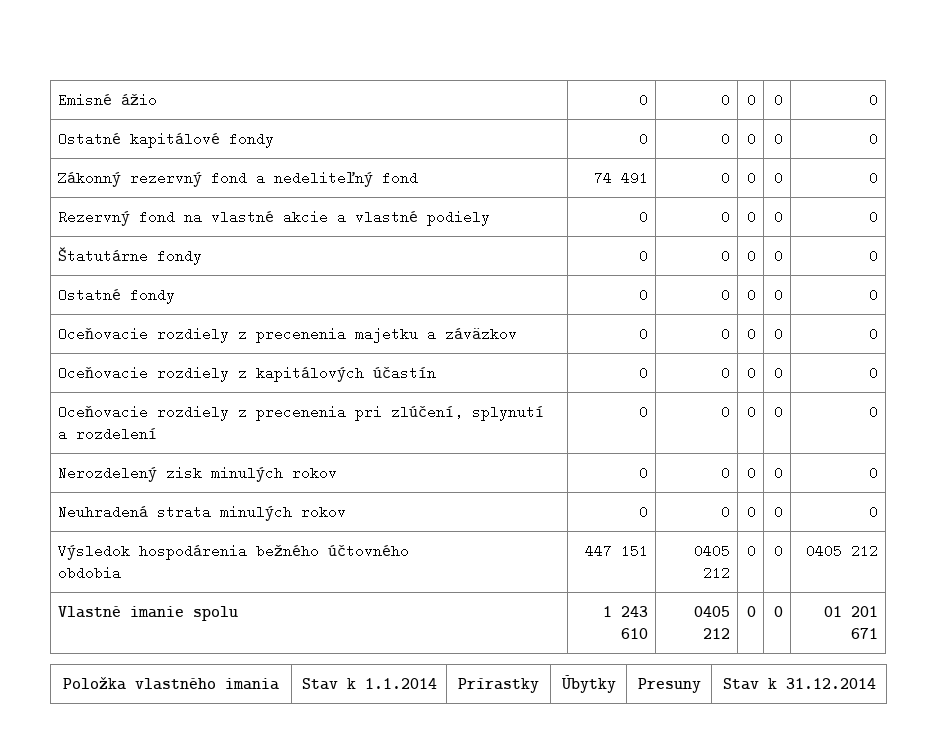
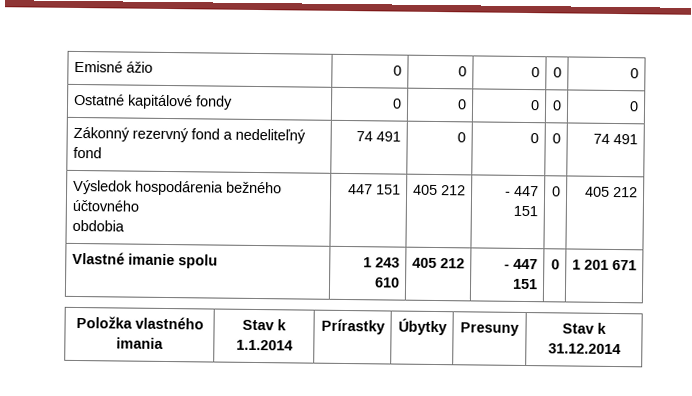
[868,171,878,185] [58,210,491,226] [638,210,648,224] [720,210,730,224] [746,210,756,224] [773,210,783,224] [868,210,878,224] [58,247,203,265] [638,249,648,263] [720,249,730,263] [746,249,756,263] [773,249,783,263] [868,249,878,263] [58,288,176,304] [638,288,648,302] [720,288,730,302] [746,288,756,302] [773,288,783,302] [868,288,878,302] [58,327,518,343] [638,327,648,341] [720,327,730,341] [746,327,756,341] [773,327,783,341] [868,327,878,341] [58,366,437,382] [638,366,648,380] [720,366,730,380] [746,366,756,380] [773,366,783,380] [868,366,878,380] [58,405,545,421] [58,427,158,441] [638,405,648,419] [720,405,730,419] [746,405,756,419] [773,405,783,419] [868,405,878,419] [58,466,338,482] [638,466,648,480] [720,466,730,480] [746,466,756,480] [773,466,783,480] [868,466,878,480] [58,505,347,521] [638,505,648,519] [720,505,730,519] [746,505,756,519] [773,505,783,519] [868,505,878,519] 0 // Rezervný fond na vlastné akcie a vlastné podiely | 0 | 0 | 0 | 0 | 0 // Štatutárne fondy | 0 | 0 | 0 | 0 | 0 // Ostatné fondy | 0 | 0 | 0 | 0 | 0 // Oceňovacie rozdiely z precenenia majetku a záväzkov | 0 | 0 | 0 | 0 | 0 // Oceňovacie rozdiely z kapitálových účastín | 0 | 0 | 0 | 0 | 0 // Oceňovacie rozdiely z precenenia pri zlúčení, splynutí a rozdelení | 0 | 0 | 0 | 0 | 0 // Nerozdelený zisk minulých rokov | 0 | 0 | 0 | 0 | 0 // Neuhradená strata minulých rokov | 0 | 0 | 0 | 0 | 0 -> [593,133,639,145] 74 491
[693,544,730,558] [702,566,730,580] [746,544,756,558] [773,544,783,558] [805,544,842,558] 0405 212 | 0 | 0 | 0405 -> [413,184,467,196] [505,185,540,197] [513,205,539,217] [552,186,562,197] [585,186,611,197] 405 212 | - 447 151 | 0 | 405
[693,606,730,617] [702,628,730,639] [746,606,756,617] [773,606,783,617] [823,606,842,617] 0405 212 | 0 | 0 | 01 -> [412,257,466,269] [504,258,539,270] [512,278,539,290] [551,259,561,270] [572,259,582,270] 405 212 | - 447 151 | 0 | 1

